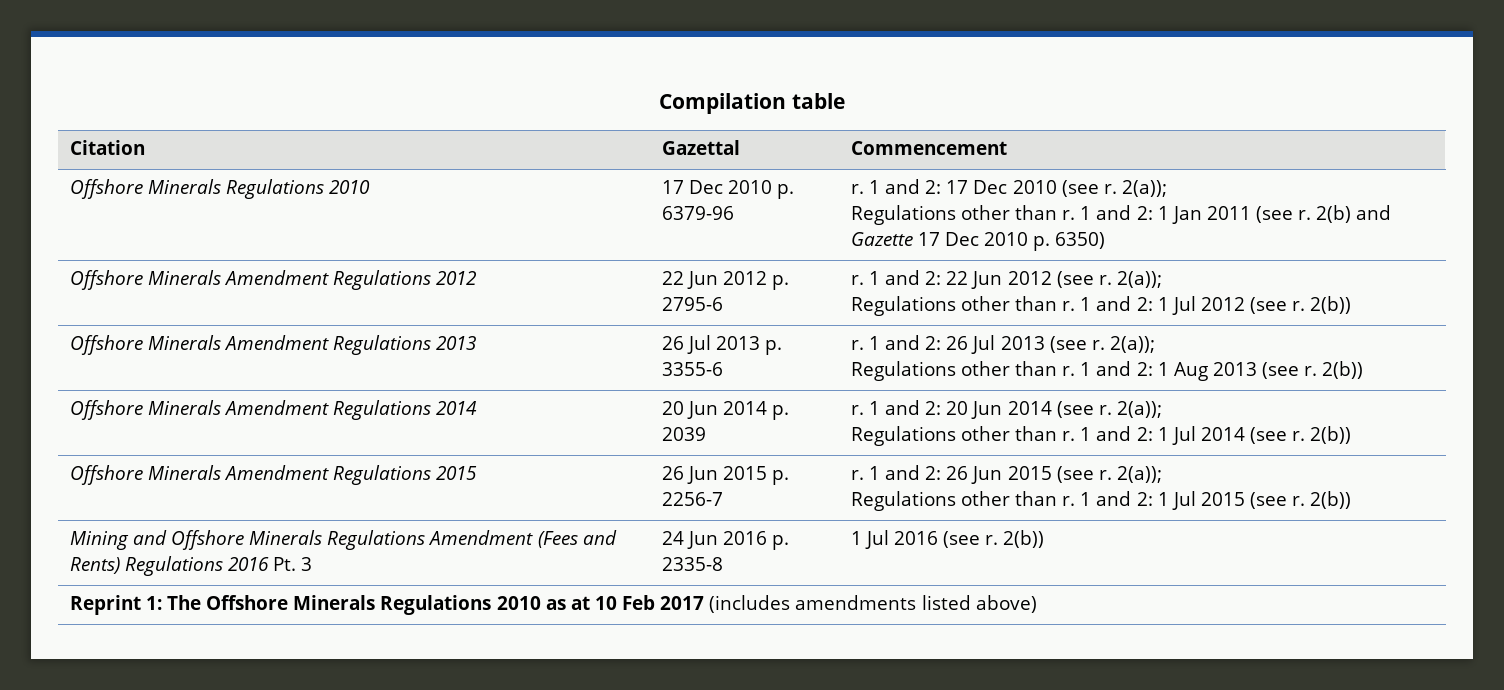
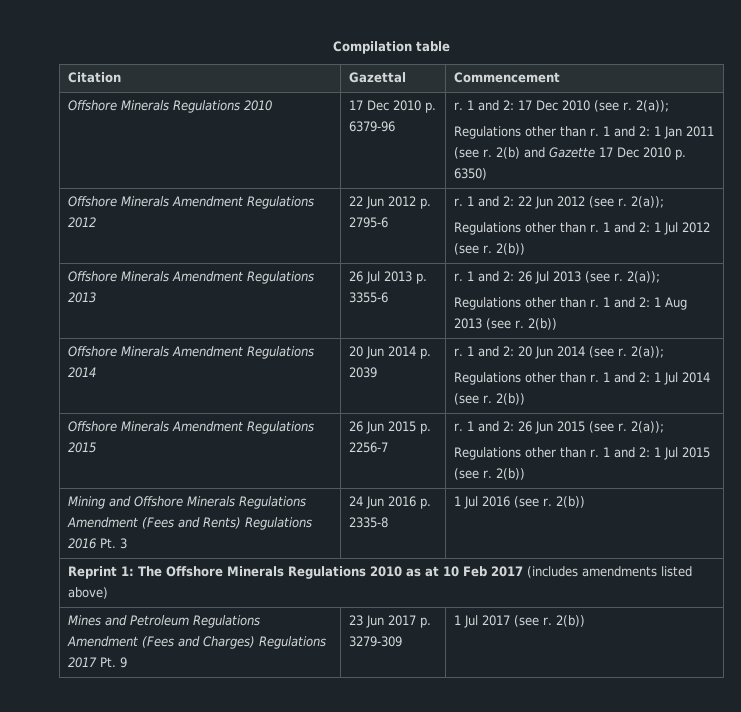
(1037, 604) none -> [67,615,260,628] [66,636,326,649] [67,657,127,668] [348,615,431,628] [348,636,402,647] [453,615,585,628] // Mines and Petroleum Regulations Amendment (Fees and Charges) Regulations 2017 Pt. 9 | 23 Jun 2017 p. 3279-309 | 1 Jul 2017 (see r. 2(b))

